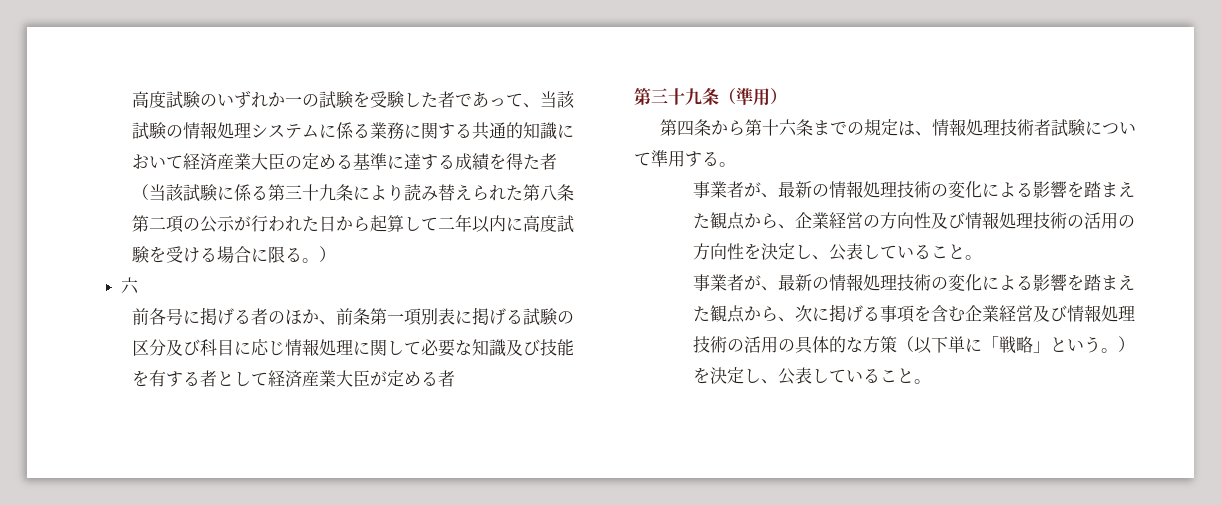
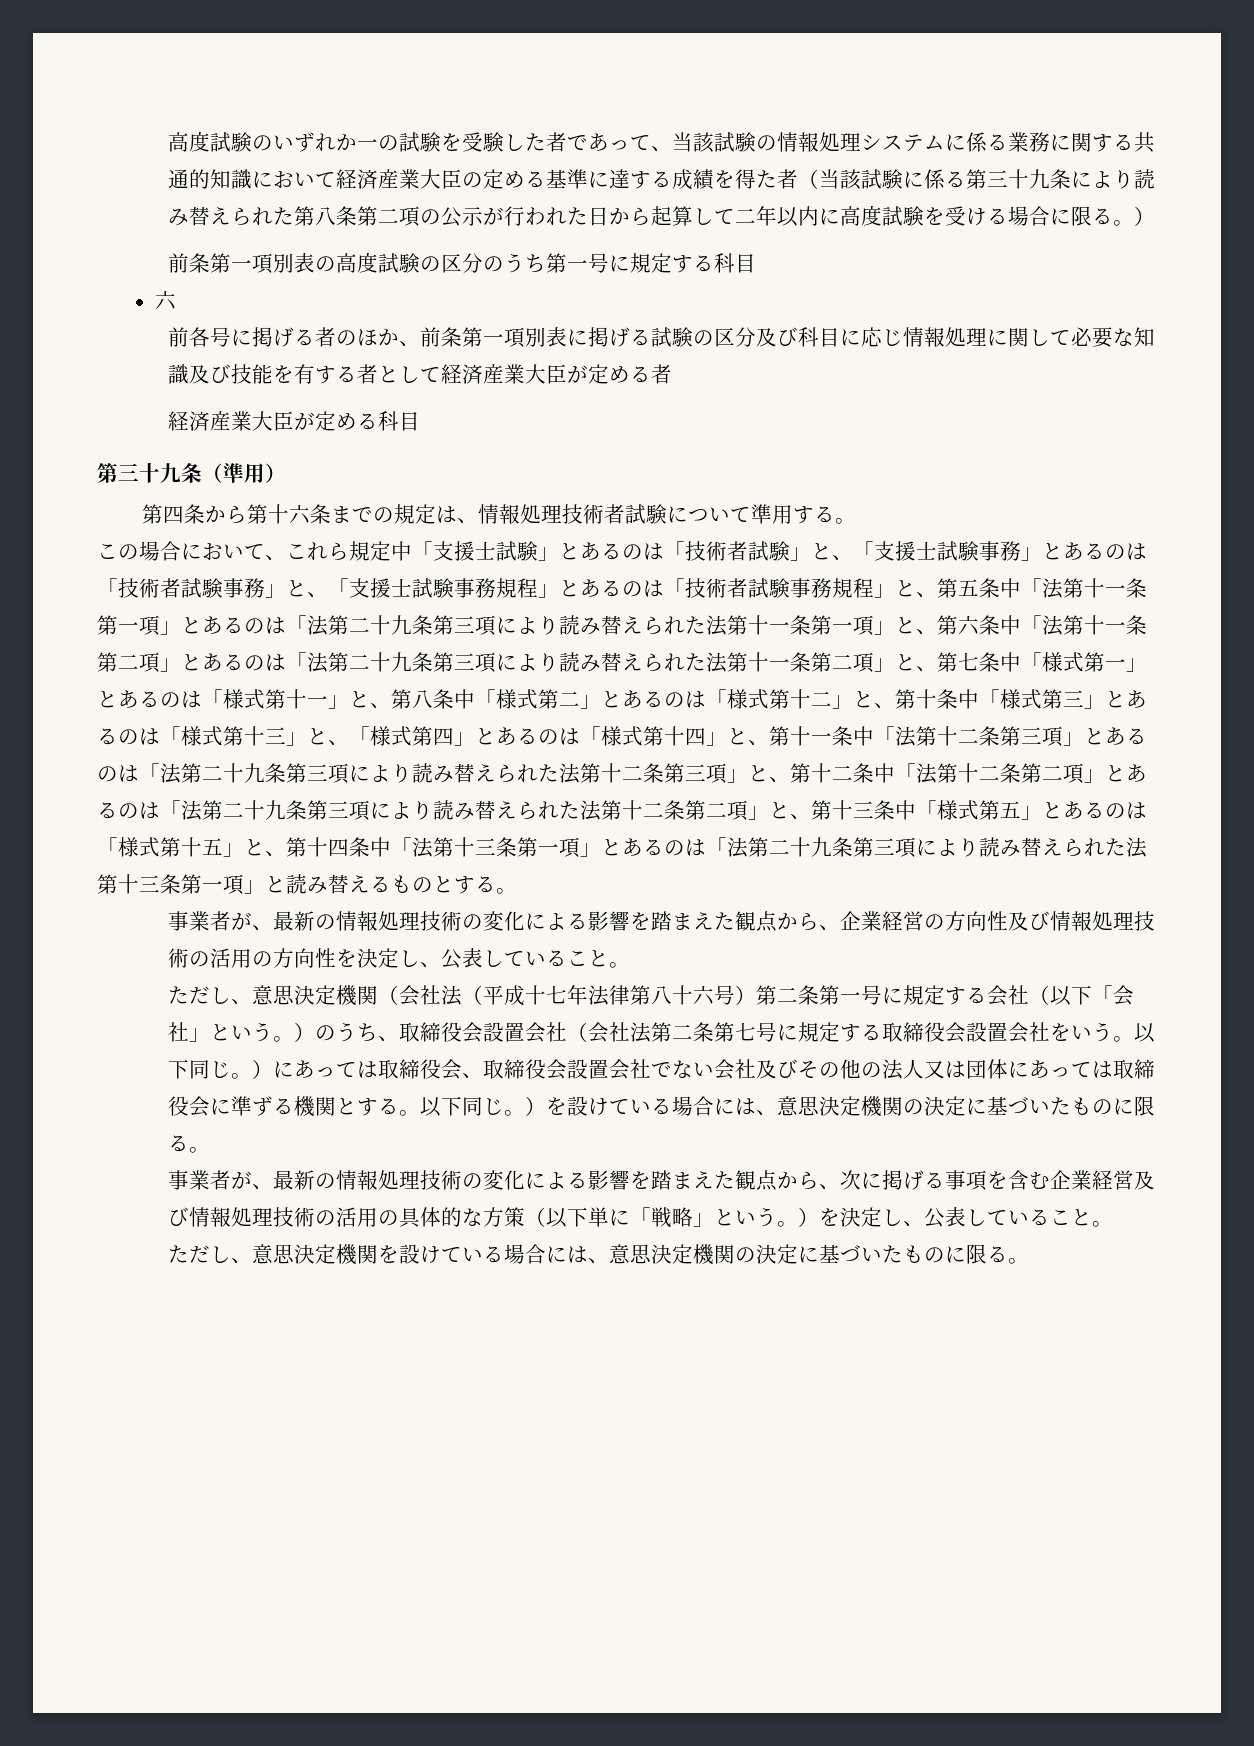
(337, 254) none -> [167,252,756,274] // 前条第一項別表の高度試験の区分のうち第一号に規定する科目
(456, 378) none -> [167,411,420,431] // 経済産業大臣が定める科目
(736, 164) none -> [97,541,1147,561] [97,578,1147,599] [97,615,1147,636] [97,652,1147,673] [97,689,1147,709] [97,726,1147,747] [97,763,1147,784] [97,800,1147,821] [97,837,1147,858] [97,874,517,895] // この場合において、これら規定中「支援士試験」とあるのは「技術者試験」と、「支援士試験事務」とあるのは「技術者試験事務」と、「支援士試験事務規程」とあるのは「技術者試験事務規程」と、第五条中「法第十一条第一項」とあるのは「法第二十九条第三項により読み替えられた法第十一条第一項」と、第六条中「法第十一条第二項」とあるのは「法第二十九条第三項により読み替えられた法第十一条第二項」と、第七条中「様式第一」とあるのは「様式第十一」と、第八条中「様式第二」とあるのは「様式第十二」と、第十条中「様式第三」とあるのは「様式第十三」と、「様式第四」とあるのは「様式第十四」と、第十一条中「法第十二条第三項」とあるのは「法第二十九条第三項により読み替えられた法第十二条第三項」と、第十二条中「法第十二条第二項」とあるのは「法第二十九条第三項により読み替えられた法第十二条第二項」と、第十三条中「様式第五」とあるのは「様式第十五」と、第十四条中「法第十三条第一項」とあるのは「法第二十九条第三項により読み替えられた法第十三条第一項」と読み替えるものとする。
(983, 257) none -> [167,985,1134,1006] [167,1022,1155,1043] [167,1059,1155,1080] [167,1096,1155,1117] [167,1135,210,1153] // ただし、意思決定機関（会社法（平成十七年法律第八十六号）第二条第一号に規定する会社（以下「会社」という。）のうち、取締役会設置会社（会社法第二条第七号に規定する取締役会設置会社をいう。以下同じ。）にあっては取締役会、取締役会設置会社でない会社及びその他の法人又は団体にあっては取締役会に準ずる機関とする。以下同じ。）を設けている場合には、意思決定機関の決定に基づいたものに限る。
(932, 381) none -> [167,1244,1029,1265] // ただし、意思決定機関を設けている場合には、意思決定機関の決定に基づいたものに限る。

